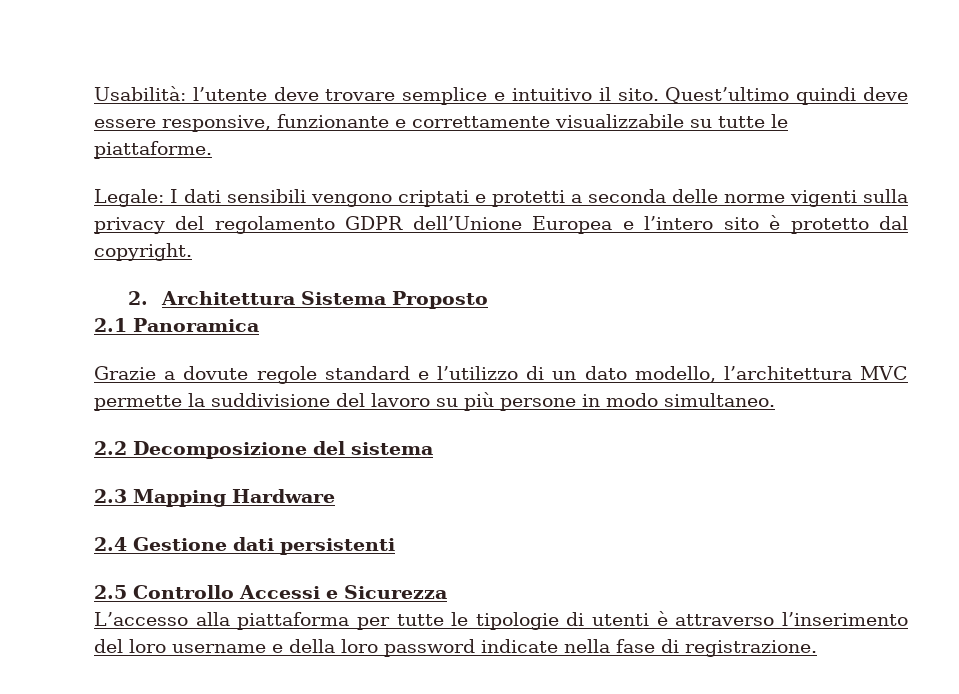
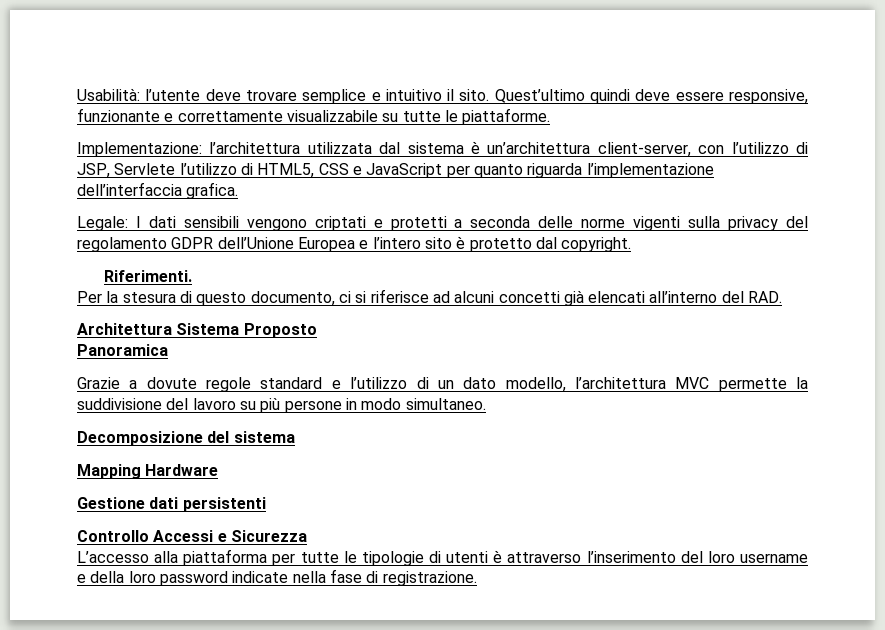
(212, 150) none -> [77,141,808,157] [77,163,714,178] [77,182,239,199] // Implementazione: l’architettura utilizzata dal sistema è un’architettura client-server, con l’utilizzo di JSP, Servlete l’utilizzo di HTML5, CSS e JavaScript per quanto riguarda l’implementazione dell’interfaccia grafica.
[127,291,148,305] 2. -> [103,270,192,282] [77,289,783,306] Riferimenti. // Per la stesura di questo documento, ci si riferisce ad alcuni concetti già elencati all’interno del RAD. //
[94,318,127,332] 2.1 -> (317, 330) none
[94,441,127,455] 2.2 -> (486, 404) none
[94,489,127,503] 2.3 -> (295, 437) none
[94,537,127,551] 2.4 -> (219, 470) none
[94,585,127,599] 2.5 -> (266, 504) none

